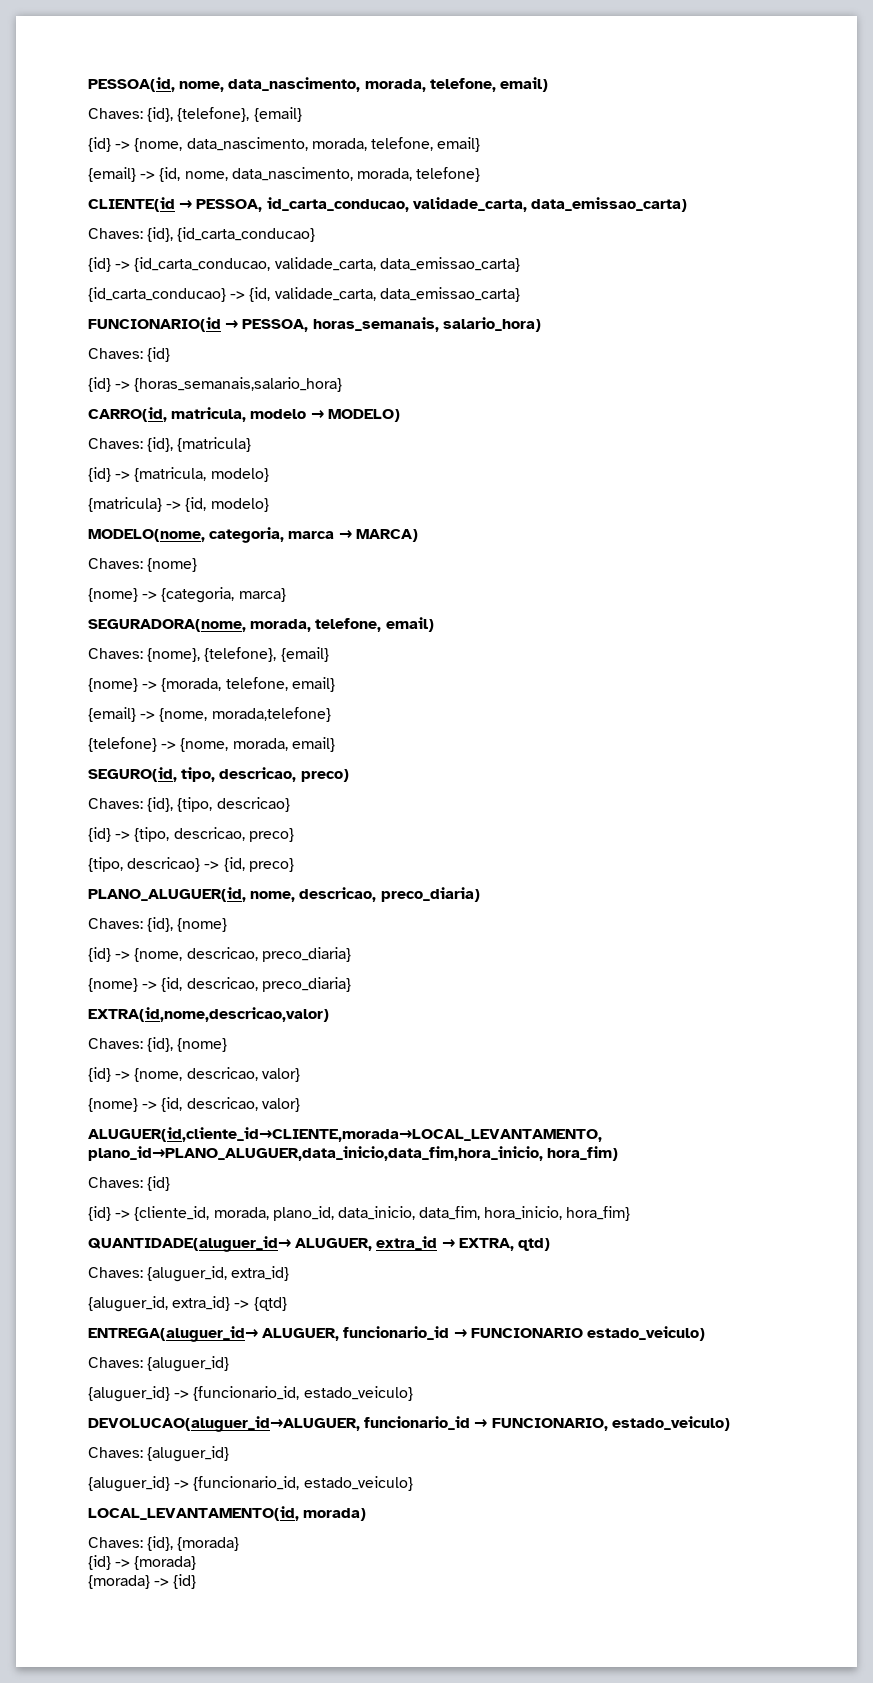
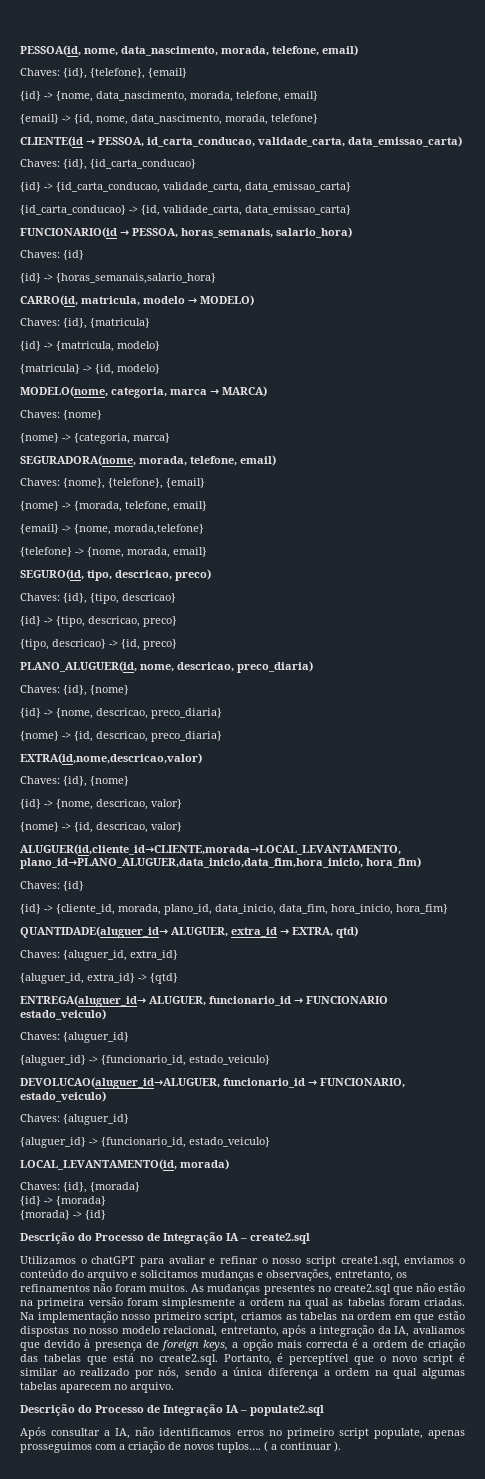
(197, 1581) none -> [20,1232,310,1244] [20,1256,465,1267] [20,1269,407,1281] [20,1283,465,1295] [20,1297,465,1309] [20,1311,465,1323] [20,1325,466,1337] [20,1339,465,1351] [20,1353,465,1365] [20,1367,466,1379] [20,1382,174,1393] [20,1404,324,1416] [20,1427,465,1439] [20,1441,341,1453] // Descrição do Processo de Integração IA – create2.sql // Utilizamos o chatGPT para avaliar e refinar o nosso script create1.sql, enviamos o conteúdo do arquivo e solicitamos mudanças e observações, entretanto, os refinamentos não foram muitos. As mudanças presentes no create2.sql que não estão na primeira versão foram simplesmente a ordem na qual as tabelas foram criadas. Na implementação nosso primeiro script, criamos as tabelas na ordem em que estão dispostas no nosso modelo relacional, entretanto, após a integração da IA, avaliamos que devido à presença de foreign keys, a opção mais correcta é a ordem de criação das tabelas que está no create2.sql. Portanto, é perceptível que o novo script é similar ao realizado por nós, sendo a única diferença a ordem na qual algumas tabelas aparecem no arquivo. // Descrição do Processo de Integração IA – populate2.sql // Após consultar a IA, não identificamos erros no primeiro script populate, apenas prosseguimos com a criação de novos tuplos…. ( a continuar ).

